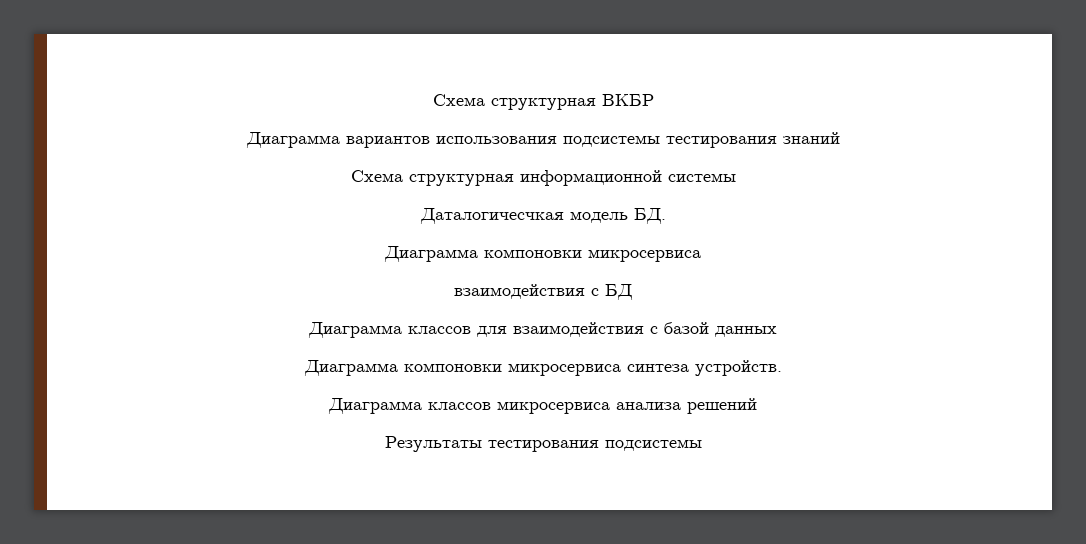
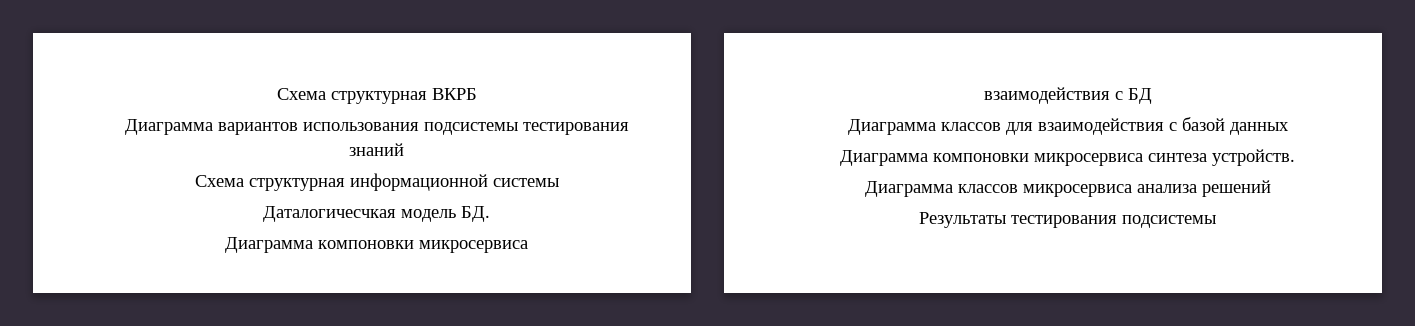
[432,94,654,110] Схема структурная ВКБР -> [276,88,477,104] Схема структурная ВКРБ

